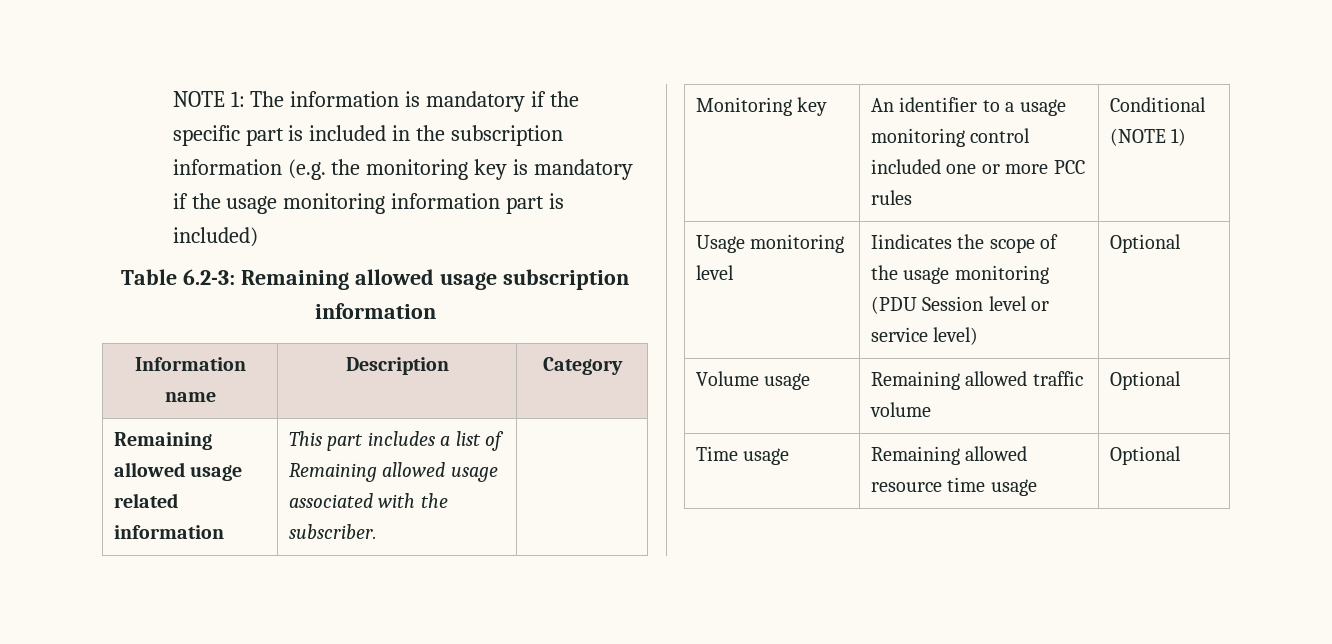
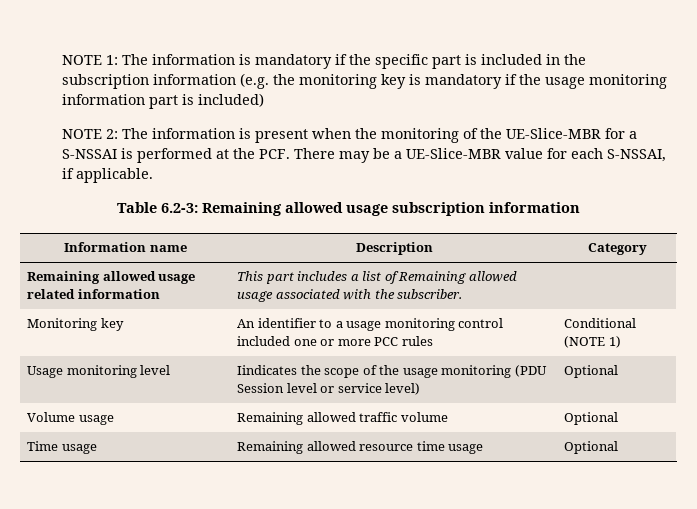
(258, 237) none -> [62,128,638,143] [62,148,667,163] [62,168,154,183] // NOTE 2: The information is present when the monitoring of the UE-Slice-MBR for a S-NSSAI is performed at the PCF. There may be a UE-Slice-MBR value for each S-NSSAI, if applicable.

